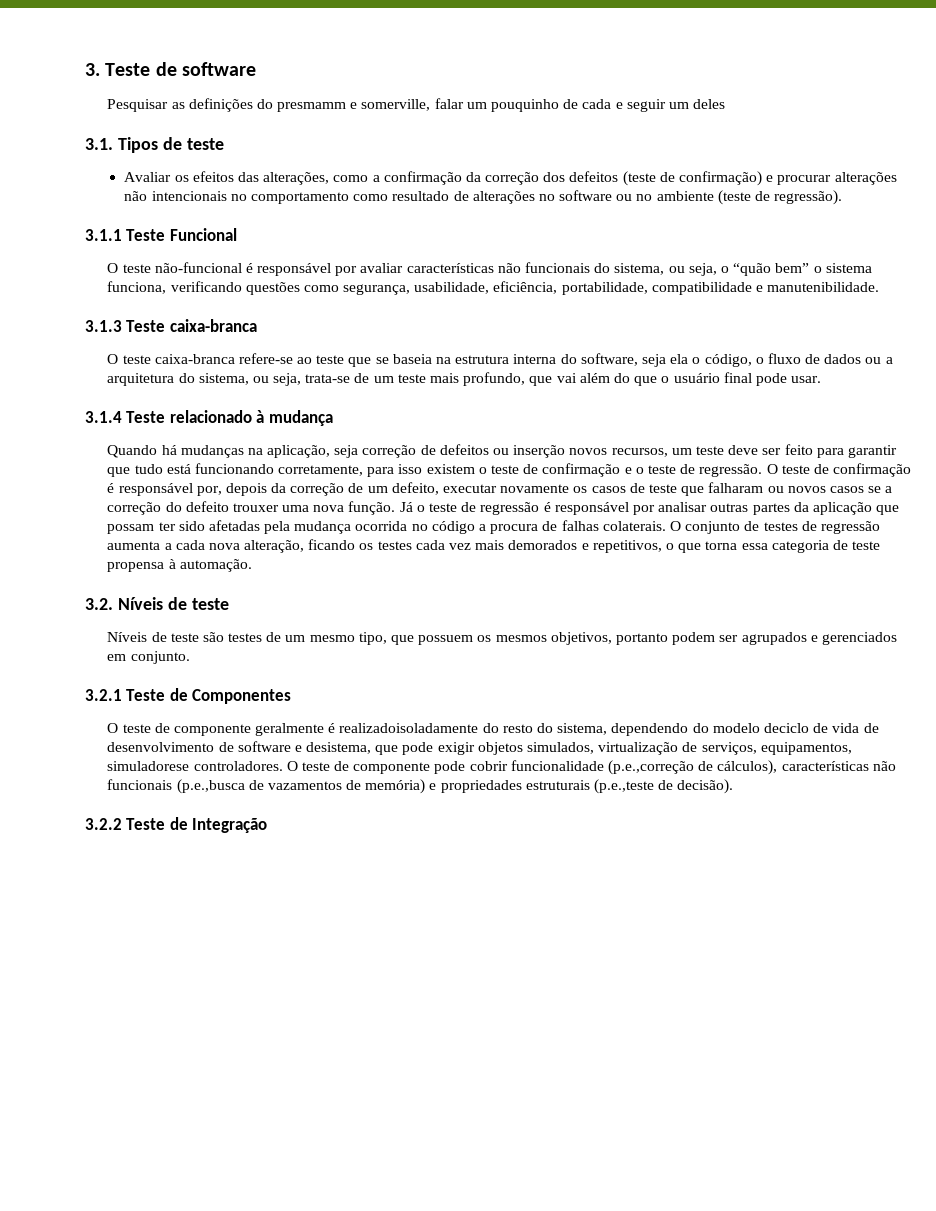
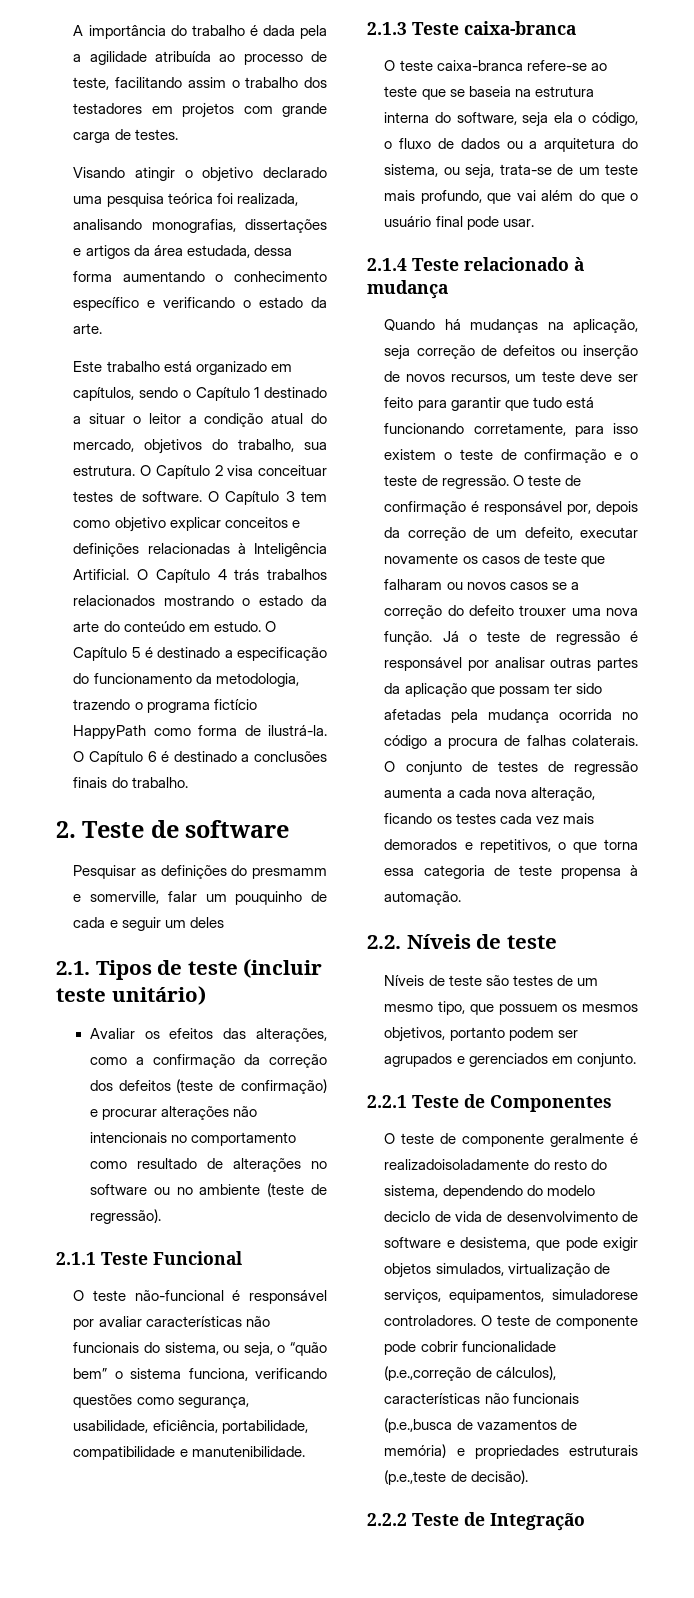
[85,63,100,76] 3. -> [73,25,327,39] [73,51,327,65] [73,77,327,90] [73,103,327,118] [73,129,178,143] [73,167,327,182] [73,193,298,207] [73,219,327,233] [73,245,292,259] [73,271,327,282] [73,297,327,311] [73,323,103,334] [73,361,292,375] [73,387,327,401] [73,413,327,427] [73,439,327,454] [73,465,327,479] [73,491,327,505] [73,517,300,532] [73,543,327,557] [73,569,327,583] [73,595,327,606] [73,621,276,632] [73,647,327,661] [73,673,299,687] [73,699,257,713] [73,725,327,740] [73,751,327,765] [73,777,188,788] [56,821,76,838] A importância do trabalho é dada pela a agilidade atribuída ao processo de teste, facilitando assim o trabalho dos testadores em projetos com grande carga de testes. // Visando atingir o objetivo declarado uma pesquisa teórica foi realizada, analisando monografias, dissertações e artigos da área estudada, dessa forma aumentando o conhecimento específico e verificando o estado da arte. // Este trabalho está organizado em capítulos, sendo o Capítulo 1 destinado a situar o leitor a condição atual do mercado, objetivos do trabalho, sua estrutura. O Capítulo 2 visa conceituar testes de software. O Capítulo 3 tem como objetivo explicar conceitos e definições relacionadas à Inteligência Artificial. O Capítulo 4 trás trabalhos relacionados mostrando o estado da arte do conteúdo em estudo. O Capítulo 5 é destinado a especificação do funcionamento da metodologia, trazendo o programa fictício HappyPath como forma de ilustrá-la. O Capítulo 6 é destinado a conclusões finais do trabalho. // 2.
[85,138,113,150] 3.1. -> [56,961,90,975] 2.1.
(224, 144) none -> [243,959,323,978] [56,986,206,1005] (incluir teste unitário)
[85,229,122,241] 3.1.1 -> [56,1252,96,1265] 2.1.1
[85,320,122,332] 3.1.3 -> [367,22,407,35] 2.1.3
[85,411,122,423] 3.1.4 -> [367,258,407,271] 2.1.4
(566, 451) none -> [384,371,401,382] de
[85,598,113,610] 3.2. -> [367,935,401,949] 2.2.
[85,689,122,701] 3.2.1 -> [367,1095,407,1108] 2.2.1
[85,818,122,830] 3.2.2 -> [367,1513,407,1526] 2.2.2

